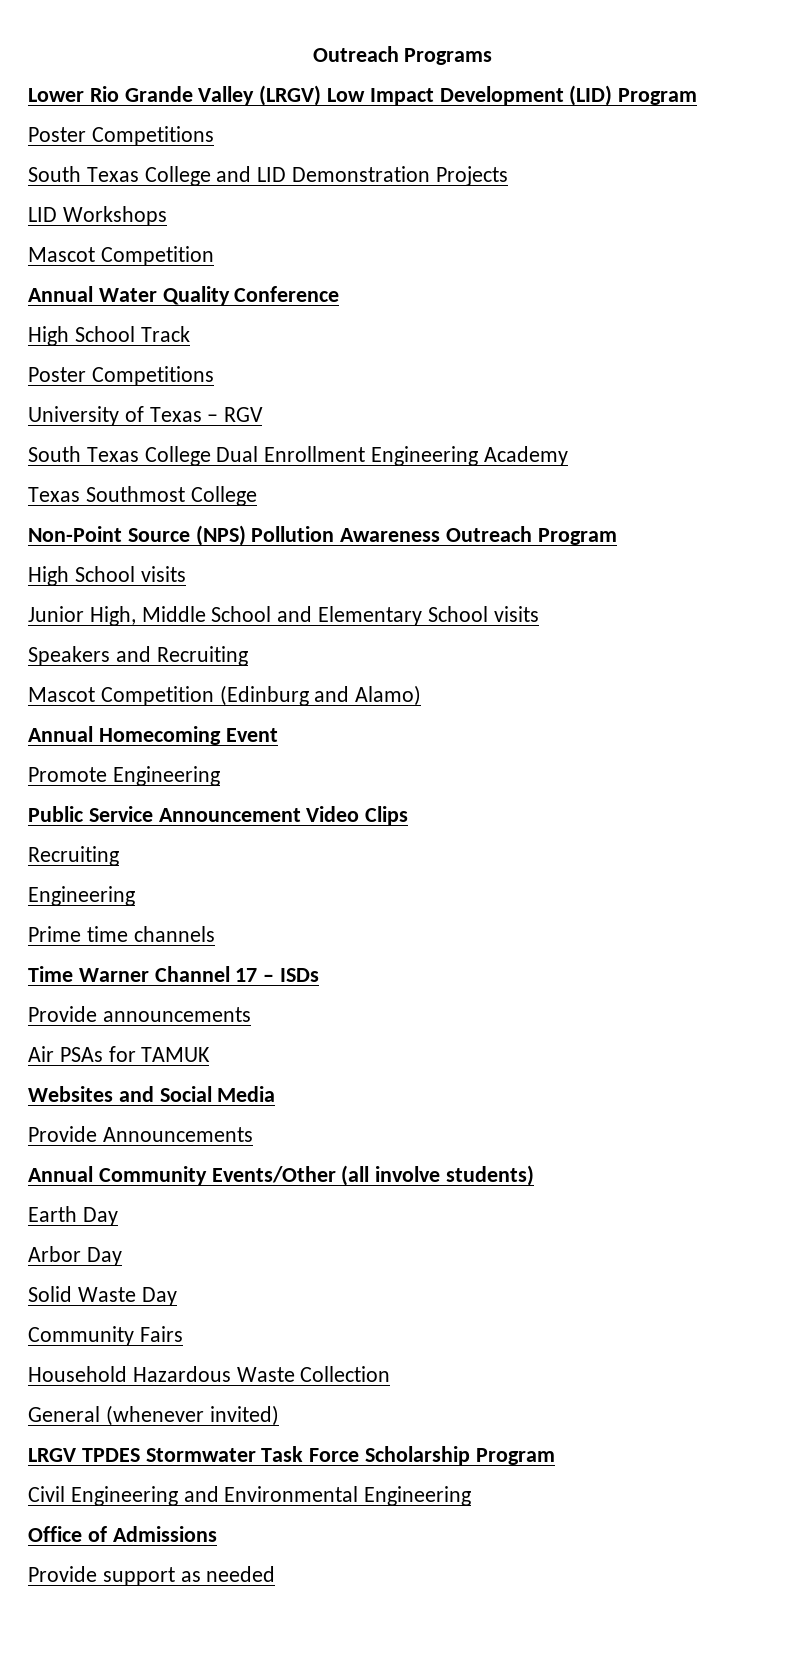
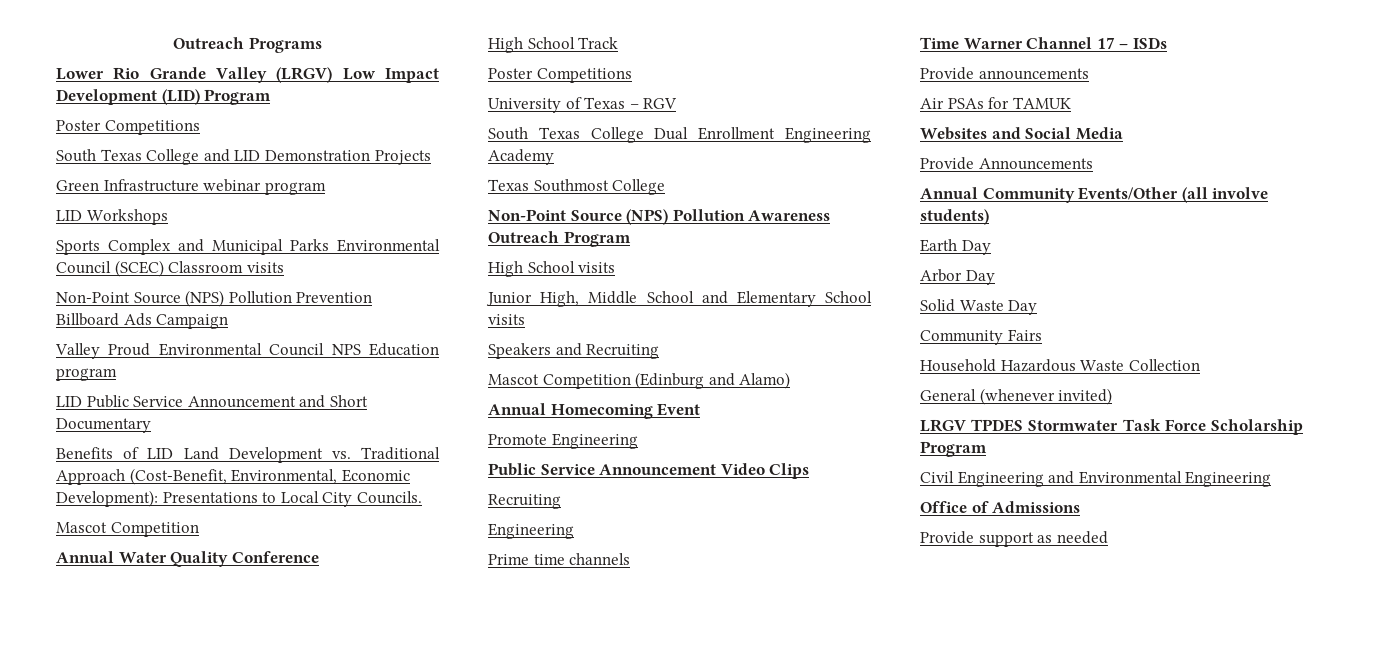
[28,206,167,226] LID Workshops -> [56,179,326,195] [56,209,168,225] [56,239,440,255] [56,260,284,277] [56,290,373,307] [56,313,229,329] [55,343,439,359] [56,368,117,381] [56,395,368,408] [56,418,151,433] [56,447,440,463] [56,468,410,485] [56,490,422,507] Green Infrastructure webinar program // LID Workshops // Sports Complex and Municipal Parks Environmental Council (SCEC) Classroom visits // Non-Point Source (NPS) Pollution Prevention Billboard Ads Campaign // Valley Proud Environmental Council NPS Education program // LID Public Service Announcement and Short Documentary // Benefits of LID Land Development vs. Traditional Approach (Cost-Benefit, Environmental, Economic Development): Presentations to Local City Councils.

